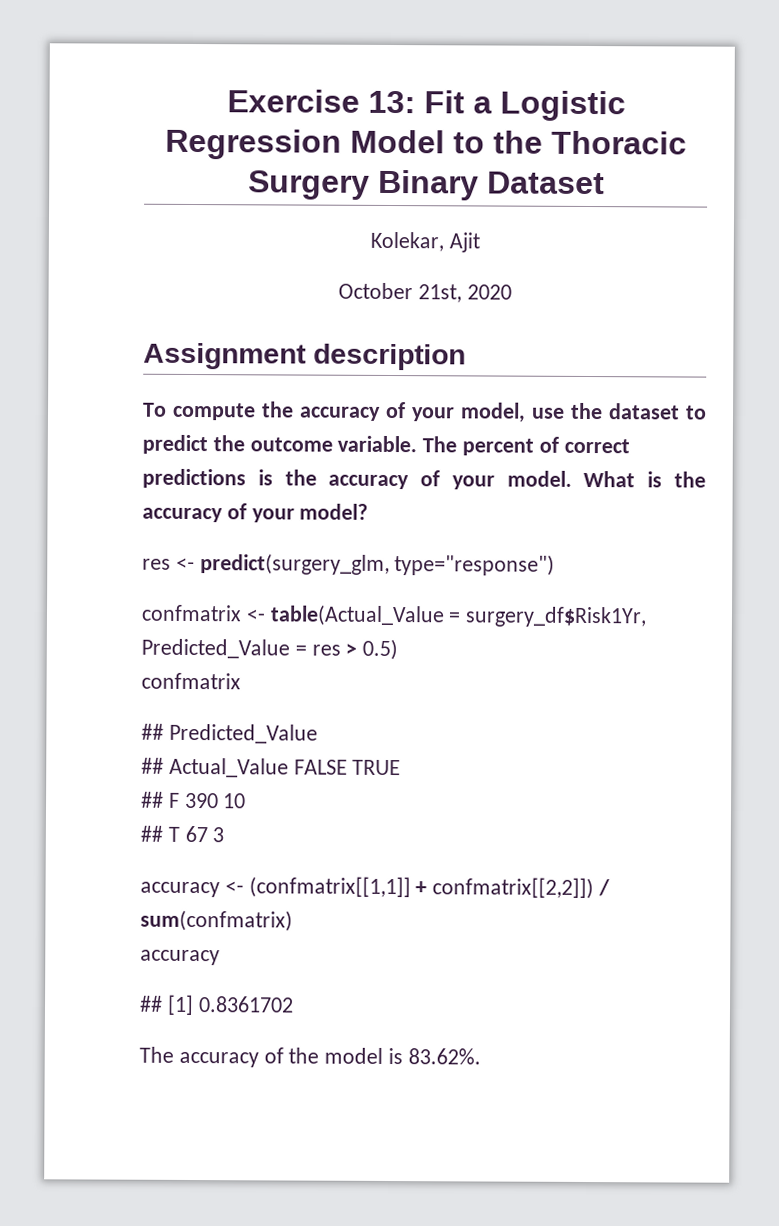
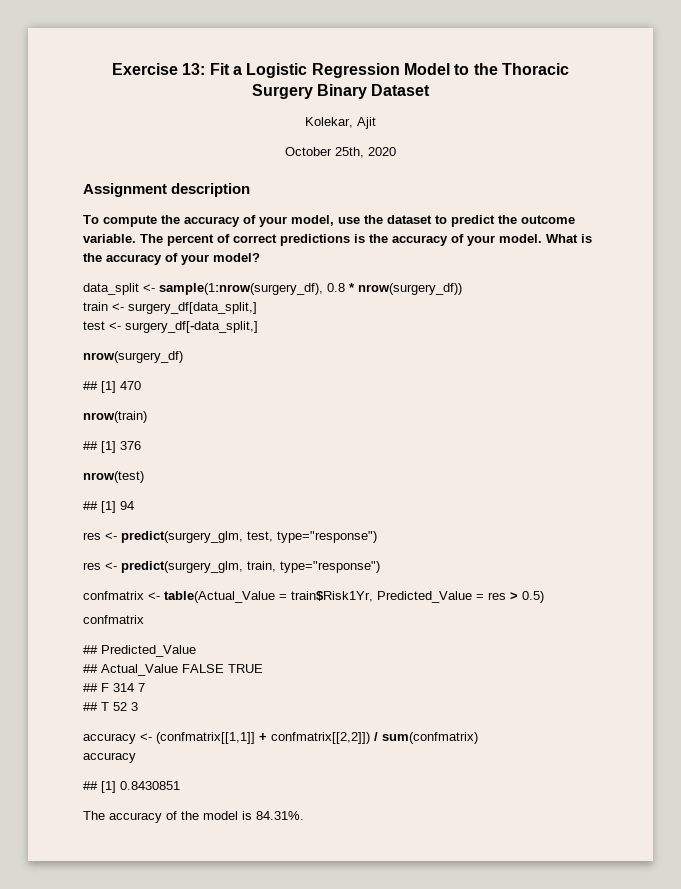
[418,284,462,303] 21st, -> [335,147,364,158] 25th,
[142,553,390,575] res <- predict(surgery_glm, -> [83,283,462,295] [83,302,257,314] [83,321,258,333] [83,351,183,363] [83,381,141,393] [83,411,147,423] [83,441,141,453] [83,471,144,483] [83,501,134,513] [83,531,377,543] [83,561,276,573] data_split <- sample(1:nrow(surgery_df), 0.8 * nrow(surgery_df)) // train <- surgery_df[data_split,] // test <- surgery_df[-data_split,] // nrow(surgery_df) // ## [1] 470 // nrow(train) // ## [1] 376 // nrow(test) // ## [1] 94 // res <- predict(surgery_glm, test, type="response") // res <- predict(surgery_glm, train,
[465,606,648,628] surgery_df$Risk1Yr, -> [291,591,373,602] train$Risk1Yr,
[184,792,247,809] 390 10 -> [113,683,145,692] 314 7
[184,825,208,843] 67 -> [113,702,127,711] 52
[197,996,294,1013] 0.8361702 -> [120,781,180,790] 0.8430851
[407,1048,481,1065] 83.62%. -> [256,811,304,820] 84.31%.

